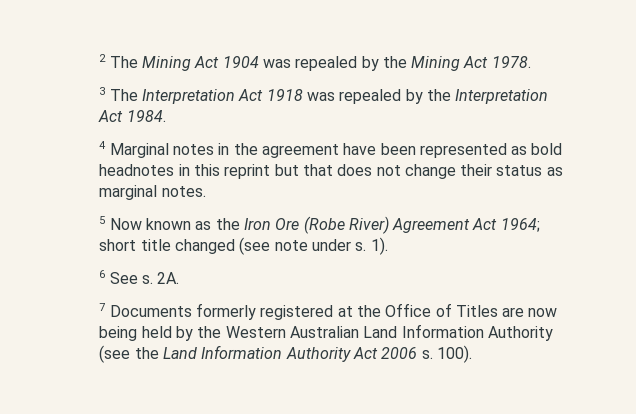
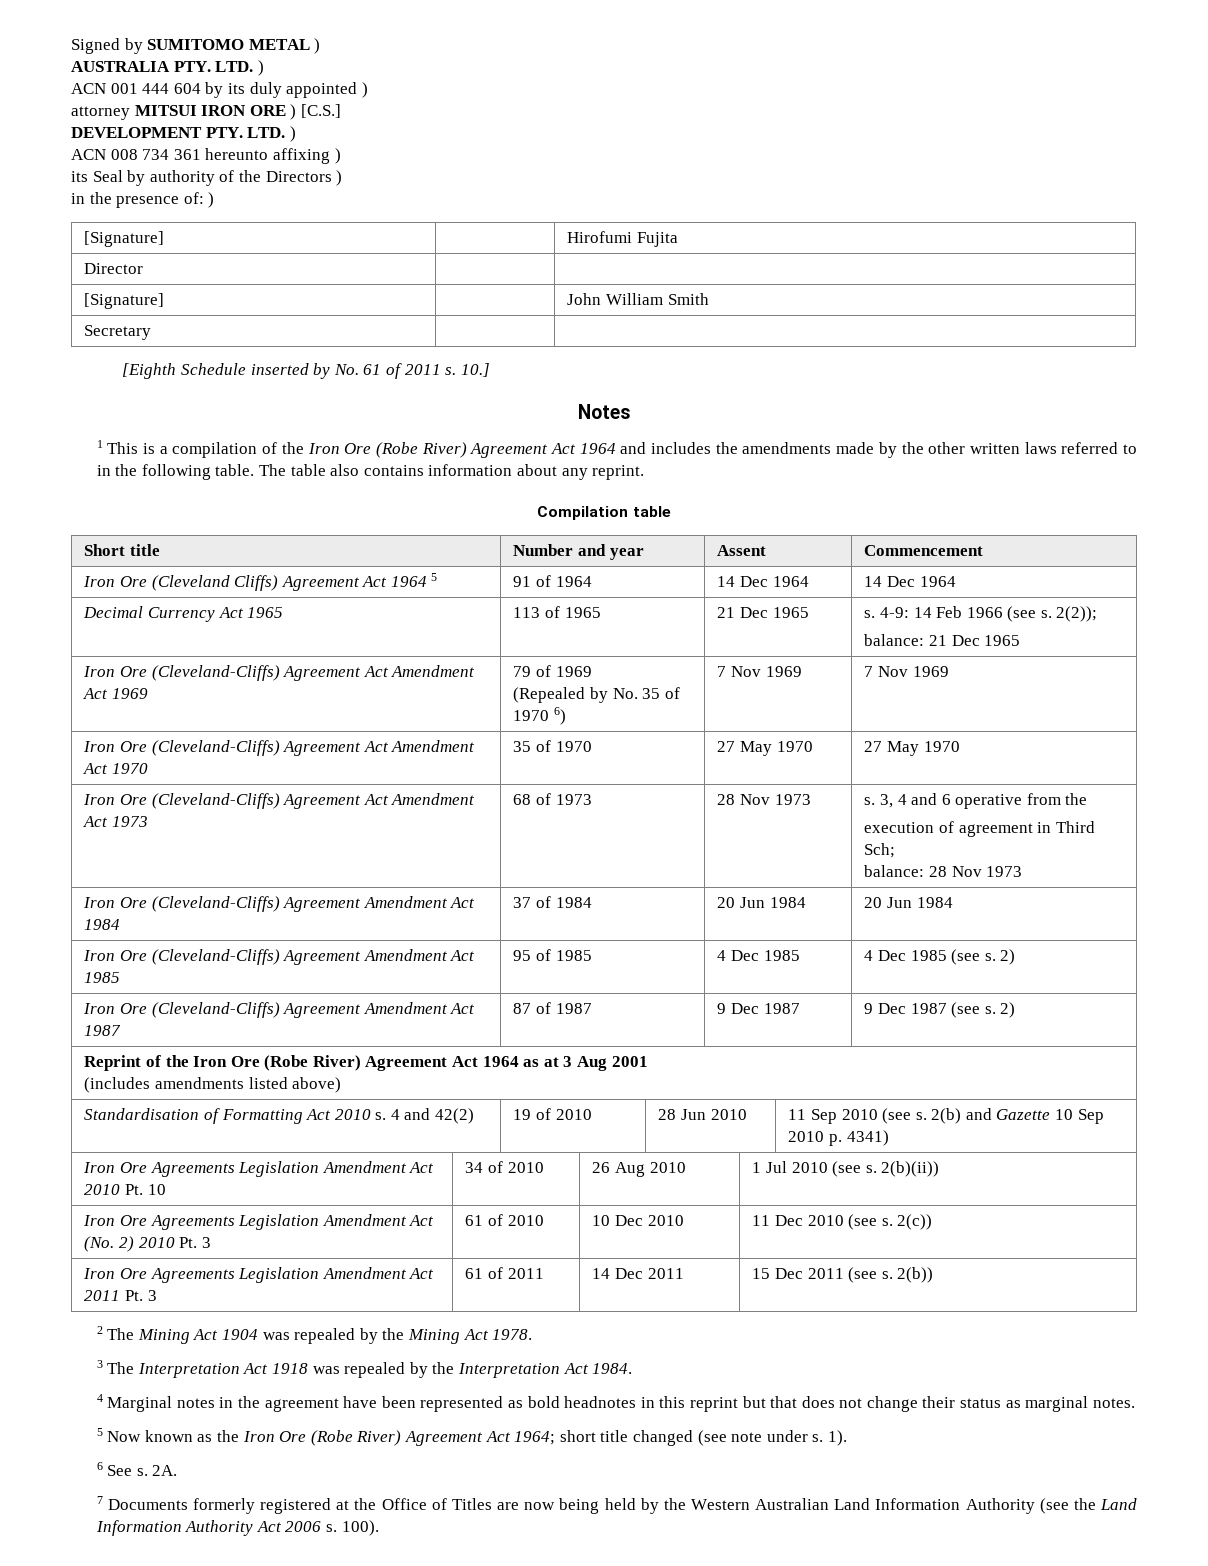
(99, 58) none -> [71,38,321,54] [71,60,264,76] [71,82,368,98] [71,104,341,120] [71,126,296,142] [71,148,341,164] [71,170,343,186] [71,192,215,208] [84,231,165,247] [567,231,678,247] [84,263,144,274] [84,293,165,309] [567,293,709,305] [84,325,152,340] [122,363,490,379] [578,404,630,419] [96,440,1138,458] [96,464,645,480] [537,506,671,520] [84,544,160,556] [513,544,644,560] [717,545,767,556] [864,545,984,556] [83,573,438,591] [513,575,592,587] [717,576,809,587] [864,576,956,587] [83,606,284,622] [513,606,601,618] [717,607,809,618] [864,606,1098,622] [864,634,1021,646] [83,665,476,681] [83,688,148,699] [513,665,592,677] [513,687,680,703] [513,707,566,725] [717,666,802,677] [864,666,949,677] [83,740,476,756] [83,763,148,774] [513,740,592,752] [717,741,813,756] [864,741,960,756] [83,793,476,809] [83,816,148,827] [513,793,592,805] [717,794,811,805] [864,793,1088,809] [864,821,1095,837] [864,843,896,858] [864,865,1023,877] [83,896,476,912] [84,919,121,930] [513,896,592,908] [717,897,806,908] [864,897,953,908] [83,949,476,965] [84,972,121,983] [513,949,592,961] [717,950,800,961] [864,949,1016,965] [83,1002,476,1018] [84,1025,122,1036] [513,1002,592,1014] [717,1003,800,1014] [864,1002,1016,1018] [84,1055,648,1071] [84,1077,342,1093] [84,1108,475,1124] [513,1108,592,1120] [658,1109,747,1120] [788,1108,1104,1124] [788,1130,889,1146] [83,1161,435,1177] [84,1184,166,1195] [465,1161,544,1173] [592,1162,686,1177] [752,1161,940,1177] [83,1214,435,1230] [84,1236,211,1252] [465,1214,544,1226] [592,1215,684,1226] [752,1214,933,1230] [83,1267,435,1283] [84,1290,157,1301] [465,1267,544,1279] [592,1268,684,1279] [752,1267,934,1283] Signed by SUMITOMO METAL ) // AUSTRALIA PTY. LTD. ) // ACN 001 444 604 by its duly appointed ) // attorney MITSUI IRON ORE ) [C.S.] // DEVELOPMENT PTY. LTD. ) // ACN 008 734 361 hereunto affixing ) // its Seal by authority of the Directors ) // in the presence of: ) // [Signature] | | Hirofumi Fujita // Director | | // [Signature] | | John William Smith // Secretary | | // [Eighth Schedule inserted by No. 61 of 2011 s. 10.] // Notes // 1 This is a compilation of the Iron Ore (Robe River) Agreement Act 1964 and includes the amendments made by the other written laws referred to in the following table. The table also contains information about any reprint. // Compilation table // Short title | Number and year | Assent | Commencement // Iron Ore (Cleveland Cliffs) Agreement Act 1964 5 | 91 of 1964 | 14 Dec 1964 | 14 Dec 1964 // Decimal Currency Act 1965 | 113 of 1965 | 21 Dec 1965 | s. 4-9: 14 Feb 1966 (see s. 2(2)); // balance: 21 Dec 1965 // Iron Ore (Cleveland-Cliffs) Agreement Act Amendment Act 1969 | 79 of 1969 // (Repealed by No. 35 of 1970 6) | 7 Nov 1969 | 7 Nov 1969 // Iron Ore (Cleveland-Cliffs) Agreement Act Amendment Act 1970 | 35 of 1970 | 27 May 1970 | 27 May 1970 // Iron Ore (Cleveland-Cliffs) Agreement Act Amendment Act 1973 | 68 of 1973 | 28 Nov 1973 | s. 3, 4 and 6 operative from the // execution of agreement in Third Sch; // balance: 28 Nov 1973 // Iron Ore (Cleveland-Cliffs) Agreement Amendment Act 1984 | 37 of 1984 | 20 Jun 1984 | 20 Jun 1984 // Iron Ore (Cleveland-Cliffs) Agreement Amendment Act 1985 | 95 of 1985 | 4 Dec 1985 | 4 Dec 1985 (see s. 2) // Iron Ore (Cleveland-Cliffs) Agreement Amendment Act 1987 | 87 of 1987 | 9 Dec 1987 | 9 Dec 1987 (see s. 2) // Reprint of the Iron Ore (Robe River) Agreement Act 1964 as at 3 Aug 2001 // (includes amendments listed above) // Standardisation of Formatting Act 2010 s. 4 and 42(2) | 19 of 2010 | 28 Jun 2010 | 11 Sep 2010 (see s. 2(b) and Gazette 10 Sep 2010 p. 4341) // Iron Ore Agreements Legislation Amendment Act 2010 Pt. 10 | 34 of 2010 | 26 Aug 2010 | 1 Jul 2010 (see s. 2(b)(ii)) // Iron Ore Agreements Legislation Amendment Act (No. 2) 2010 Pt. 3 | 61 of 2010 | 10 Dec 2010 | 11 Dec 2010 (see s. 2(c)) // Iron Ore Agreements Legislation Amendment Act 2011 Pt. 3 | 61 of 2011 | 14 Dec 2011 | 15 Dec 2011 (see s. 2(b)) //

